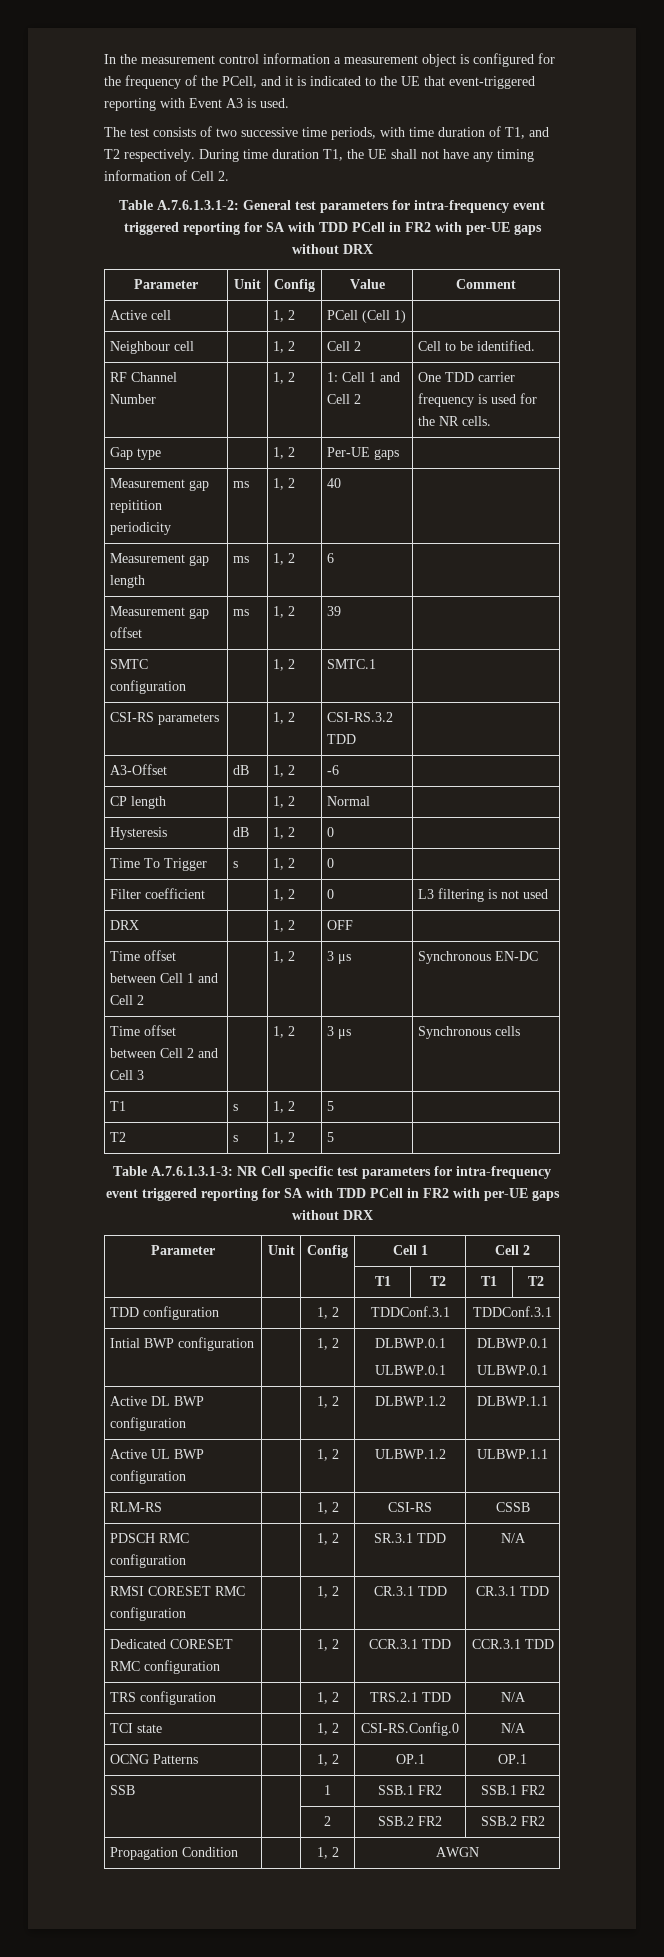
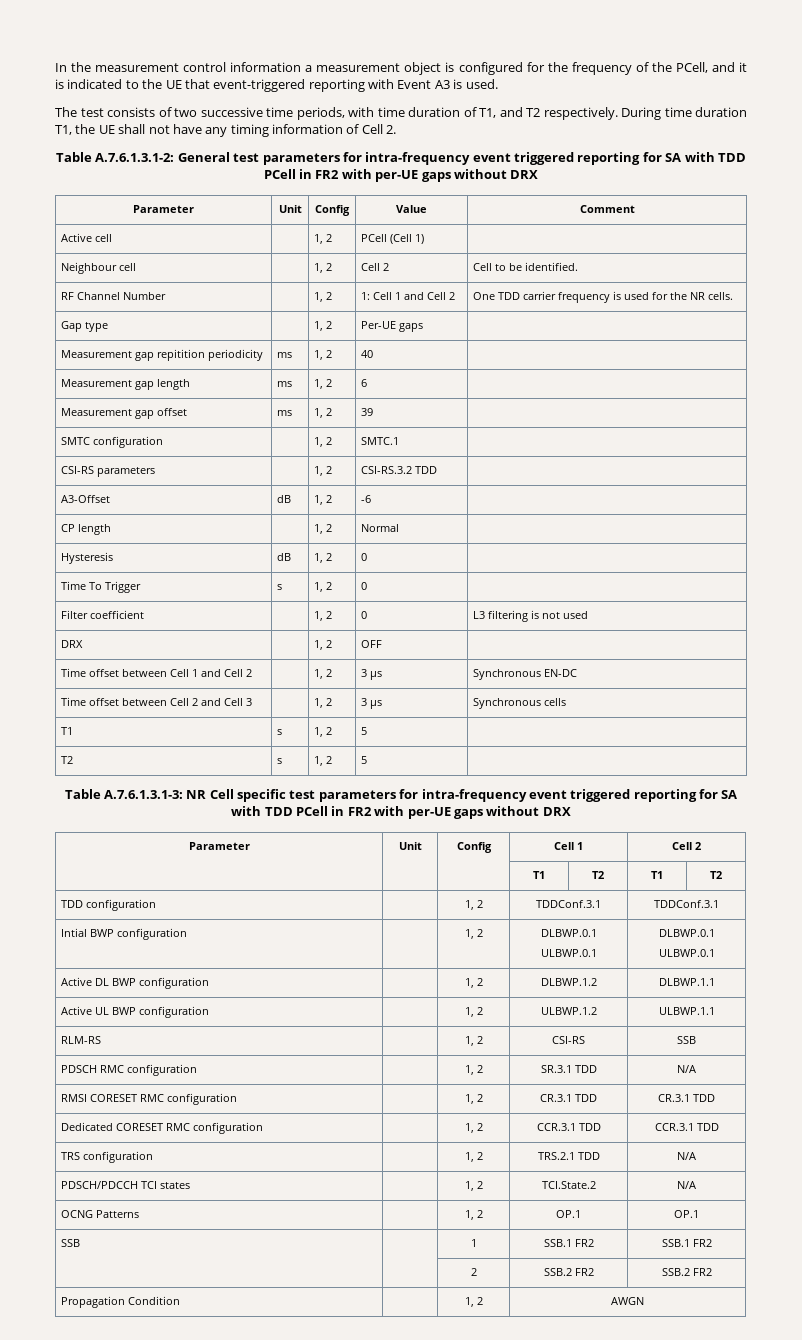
[495,1502,530,1512] CSSB -> [677,1036,696,1044] SSB
[109,1723,162,1733] [316,1723,339,1735] [361,1722,459,1736] TCI state | | 1, 2 | CSI-RS.Config.0 -> [61,1181,191,1189] [464,1181,483,1191] [541,1181,596,1189] PDSCH/PDCCH TCI states | | 1, 2 | TCI.State.2

